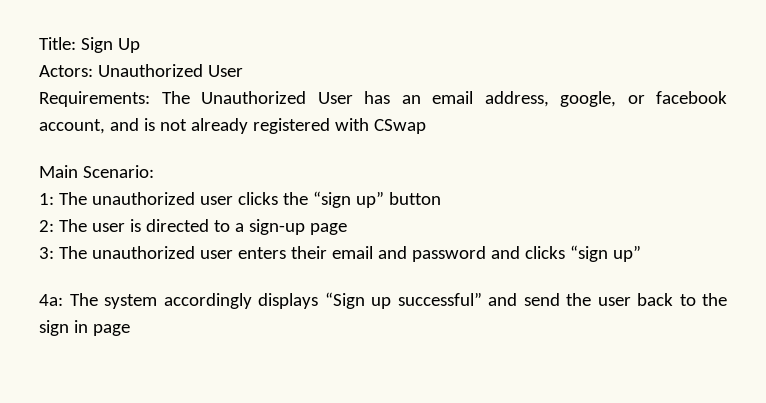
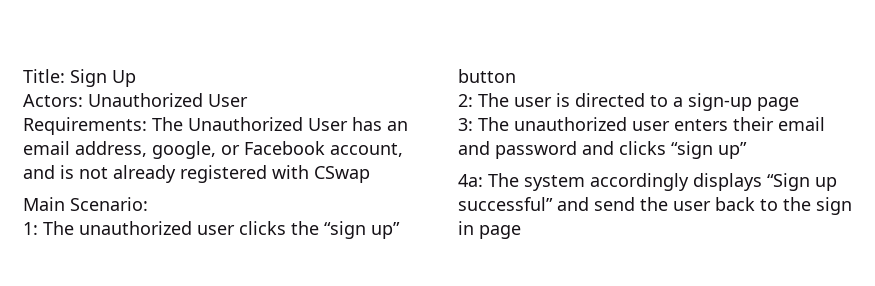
[656,91,727,104] facebook -> [244,141,325,155] Facebook

